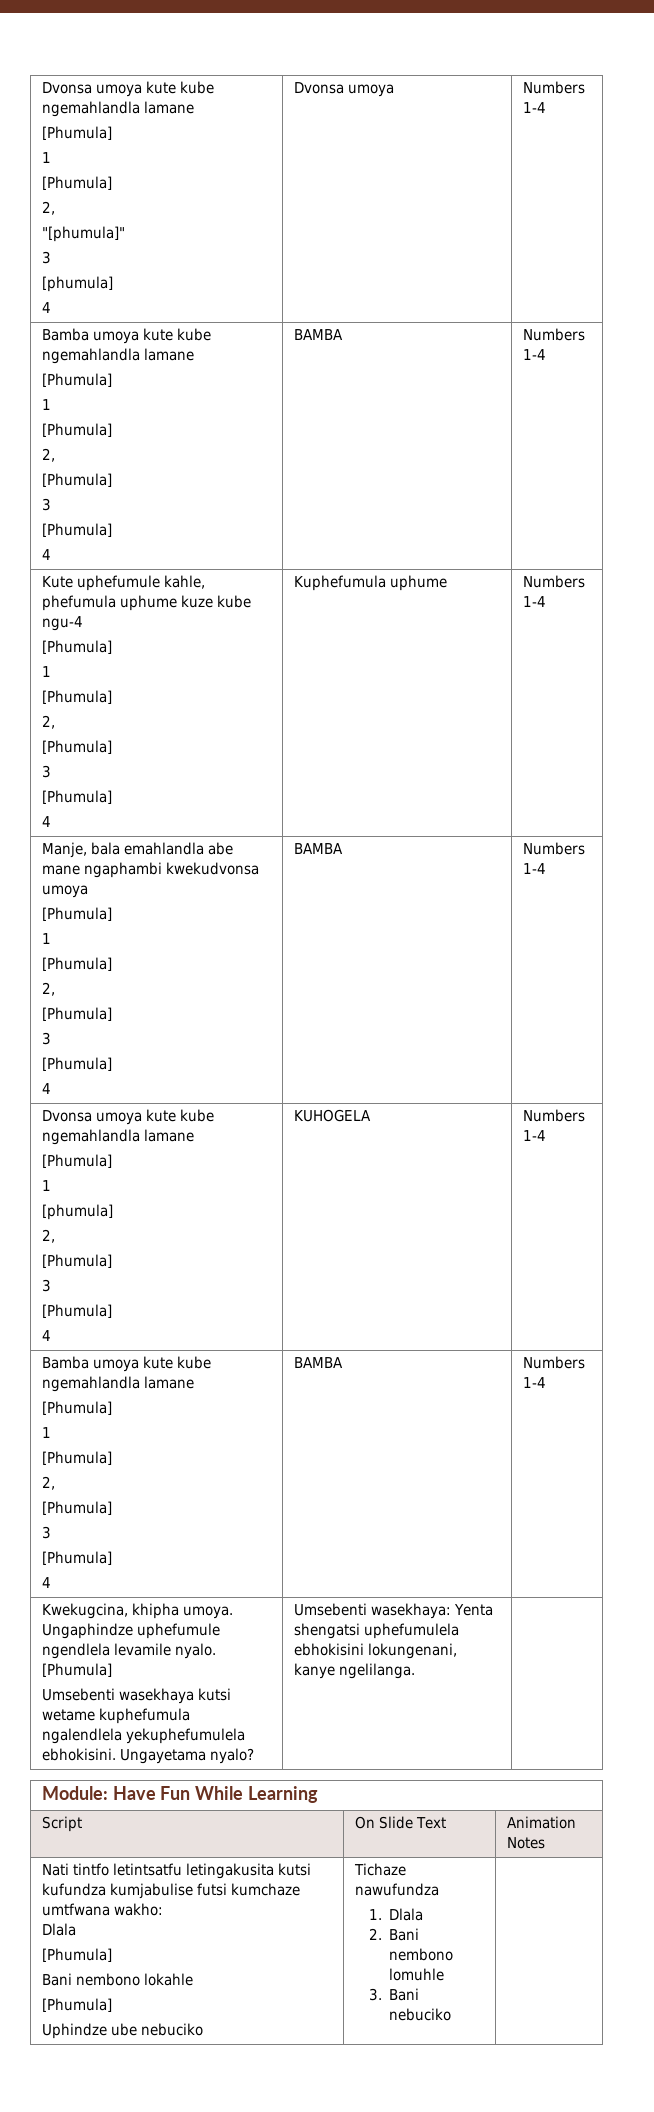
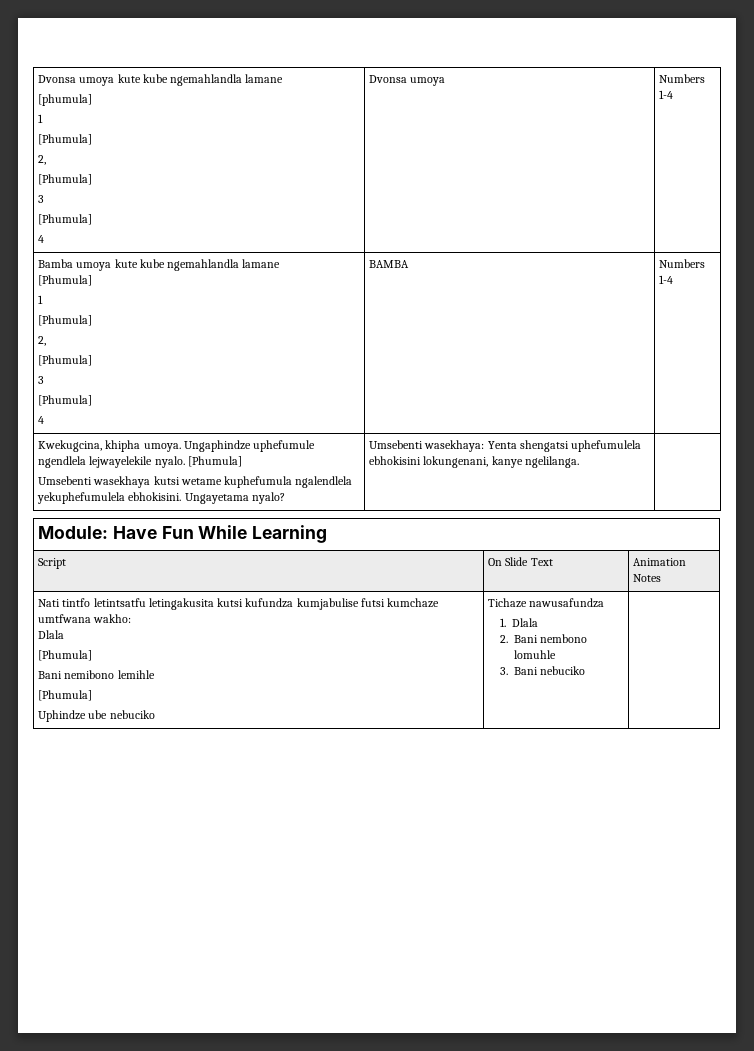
[41,81,215,97] [41,101,194,117] [41,126,112,140] [41,152,51,163] [41,176,112,190] [41,201,55,215] [41,226,125,242] [41,251,51,264] [41,276,113,292] [41,302,51,313] [293,82,394,97] [522,81,585,94] [522,102,546,113] [41,328,212,344] [41,348,194,364] [41,373,112,387] [41,399,51,410] [41,423,112,437] [41,448,55,462] [41,473,112,487] [41,498,51,511] [41,523,112,537] [41,549,51,560] [293,329,343,340] [522,328,585,341] [522,349,546,360] [41,575,205,591] [41,595,252,611] [41,616,83,631] [41,640,112,654] [41,666,51,677] [41,690,112,704] [41,715,55,729] [41,740,112,754] [41,765,51,778] [41,790,112,804] [41,816,51,827] [293,575,447,591] [522,575,585,588] [522,596,546,607] [41,842,234,858] [41,862,259,878] [41,885,88,898] [41,907,112,921] [41,933,51,944] [41,957,112,971] [41,982,55,996] [41,1007,112,1021] [41,1032,51,1045] [41,1057,112,1071] [41,1083,51,1094] [293,843,343,854] [522,842,585,855] [522,863,546,874] [41,1109,215,1125] [41,1129,194,1145] [41,1154,112,1168] [41,1180,51,1191] [41,1204,113,1220] [41,1229,55,1243] [41,1254,112,1268] [41,1279,51,1292] [41,1304,112,1318] [41,1330,51,1341] [293,1109,371,1122] Dvonsa umoya kute kube ngemahlandla lamane // [Phumula] // 1 // [Phumula] // 2, // "[phumula]" // 3 // [phumula] // 4 | Dvonsa umoya | Numbers 1-4 // Bamba umoya kute kube ngemahlandla lamane // [Phumula] // 1 // [Phumula] // 2, // [Phumula] // 3 // [Phumula] // 4 | BAMBA | Numbers 1-4 // Kute uphefumule kahle, phefumula uphume kuze kube ngu-4 // [Phumula] // 1 // [Phumula] // 2, // [Phumula] // 3 // [Phumula] // 4 | Kuphefumula uphume | Numbers 1-4 // Manje, bala emahlandla abe mane ngaphambi kwekudvonsa umoya // [Phumula] // 1 // [Phumula] // 2, // [Phumula] // 3 // [Phumula] // 4 | BAMBA | Numbers 1-4 // Dvonsa umoya kute kube ngemahlandla lamane // [Phumula] // 1 // [phumula] // 2, // [Phumula] // 3 // [Phumula] // 4 | KUHOGELA -> [38,74,284,86] [38,94,93,106] [38,114,44,123] [38,134,93,145] [38,155,47,165] [38,174,93,185] [38,195,45,203] [38,214,93,225] [38,235,45,243] [369,75,446,86] Dvonsa umoya kute kube ngemahlandla lamane // [phumula] // 1 // [Phumula] // 2, // [Phumula] // 3 // [Phumula] // 4 | Dvonsa umoya
[113,1643,171,1656] levamile -> [89,456,153,468] lejwayelekile
[75,1973,193,1986] nembono lokahle -> [64,670,155,679] nemibono lemihle
[354,1883,439,1896] nawufundza -> [529,598,605,608] nawusafundza

